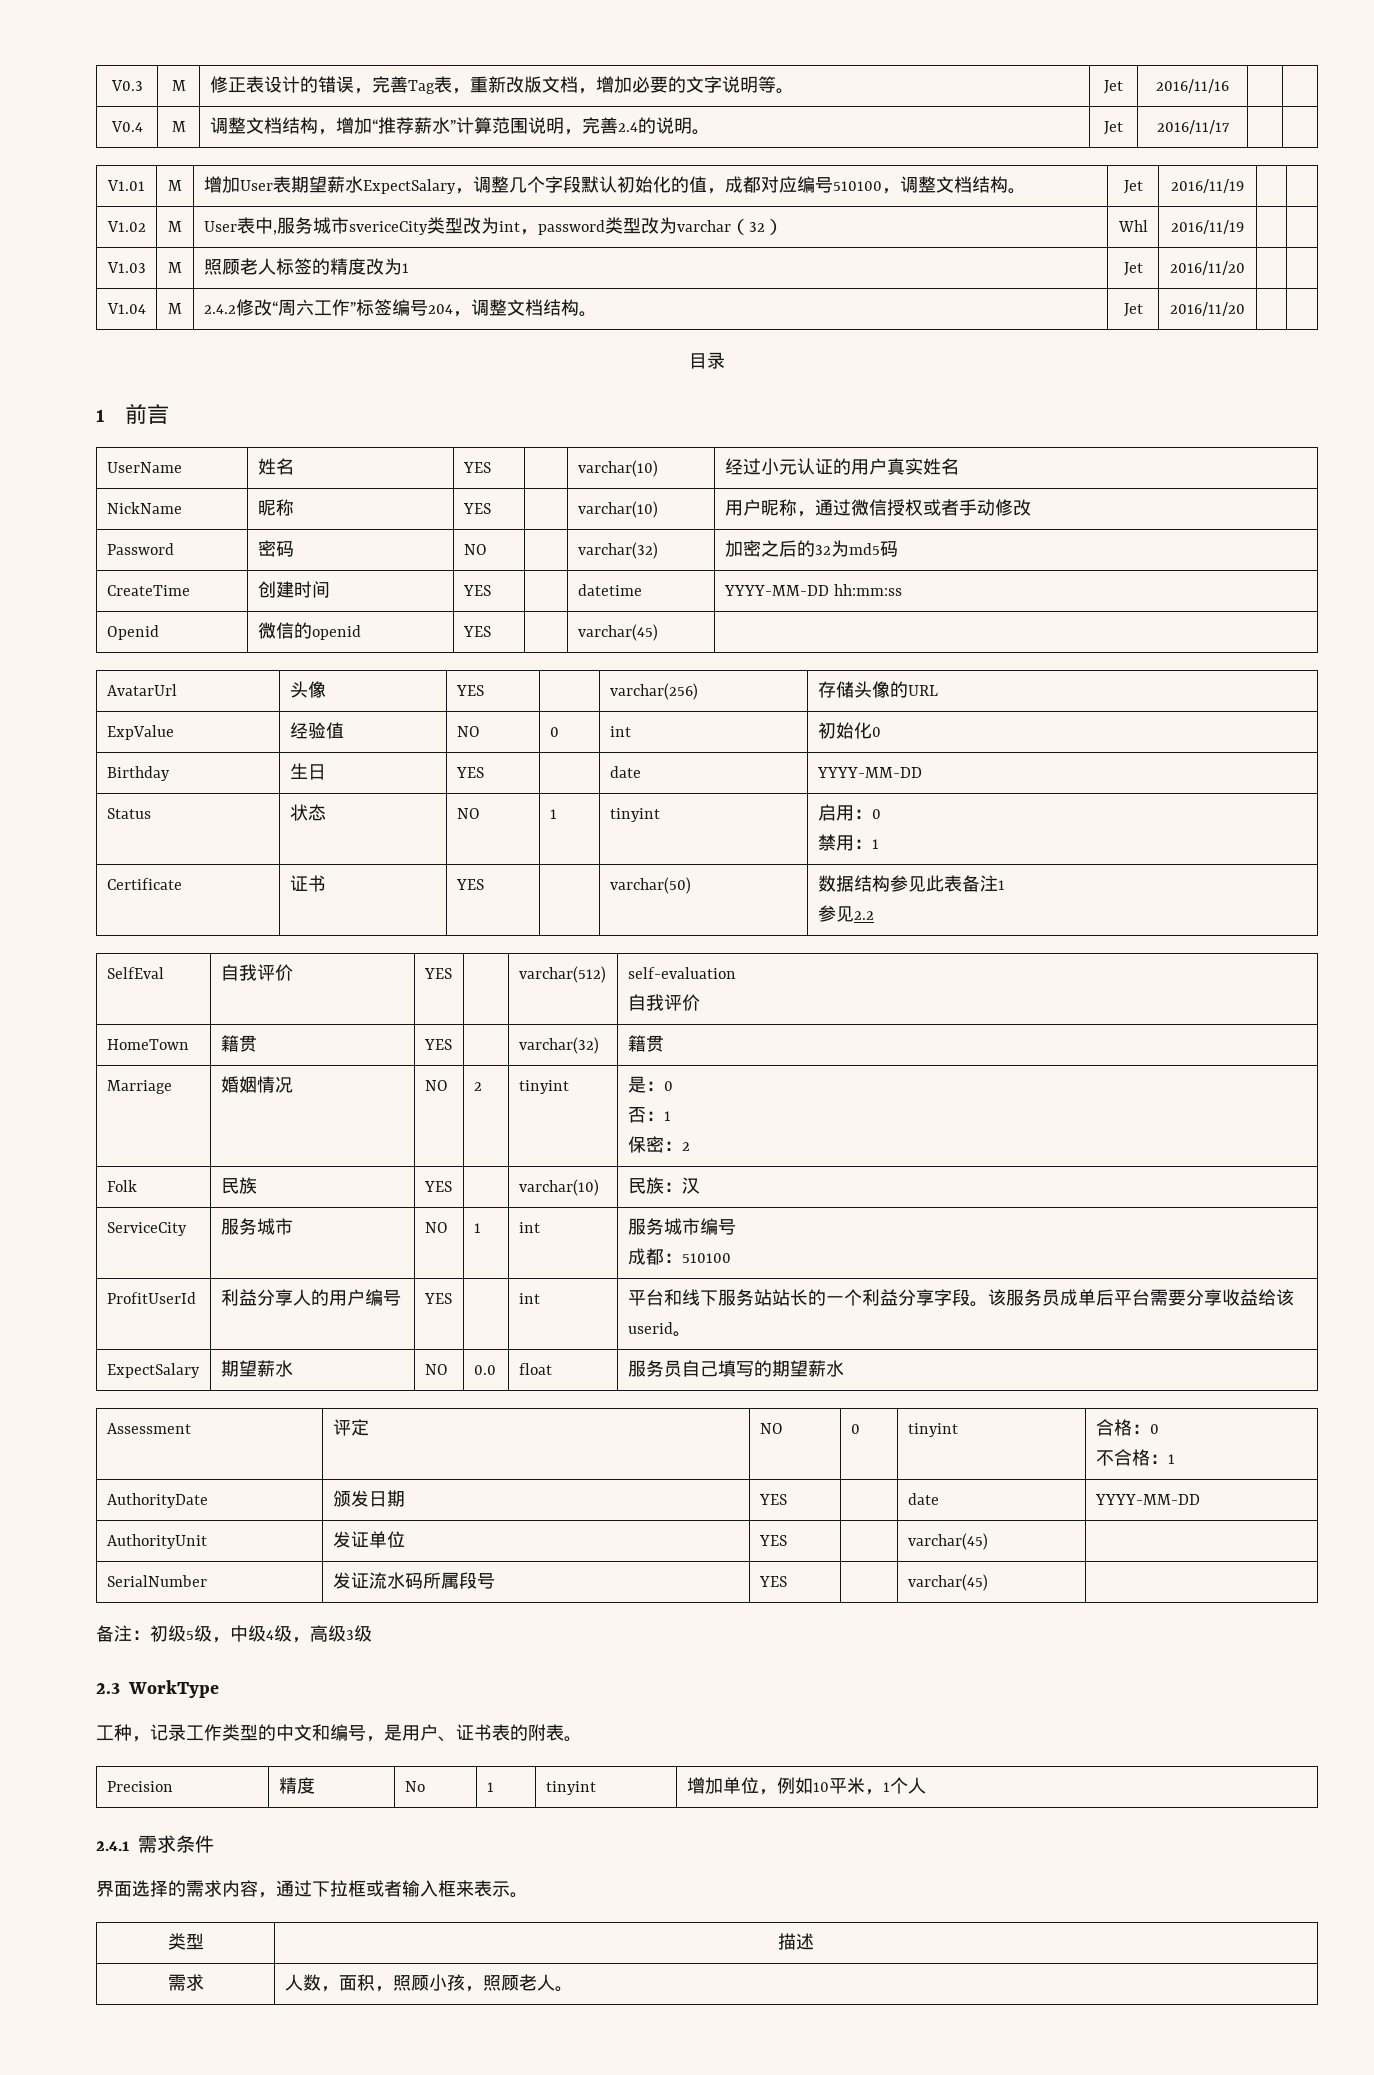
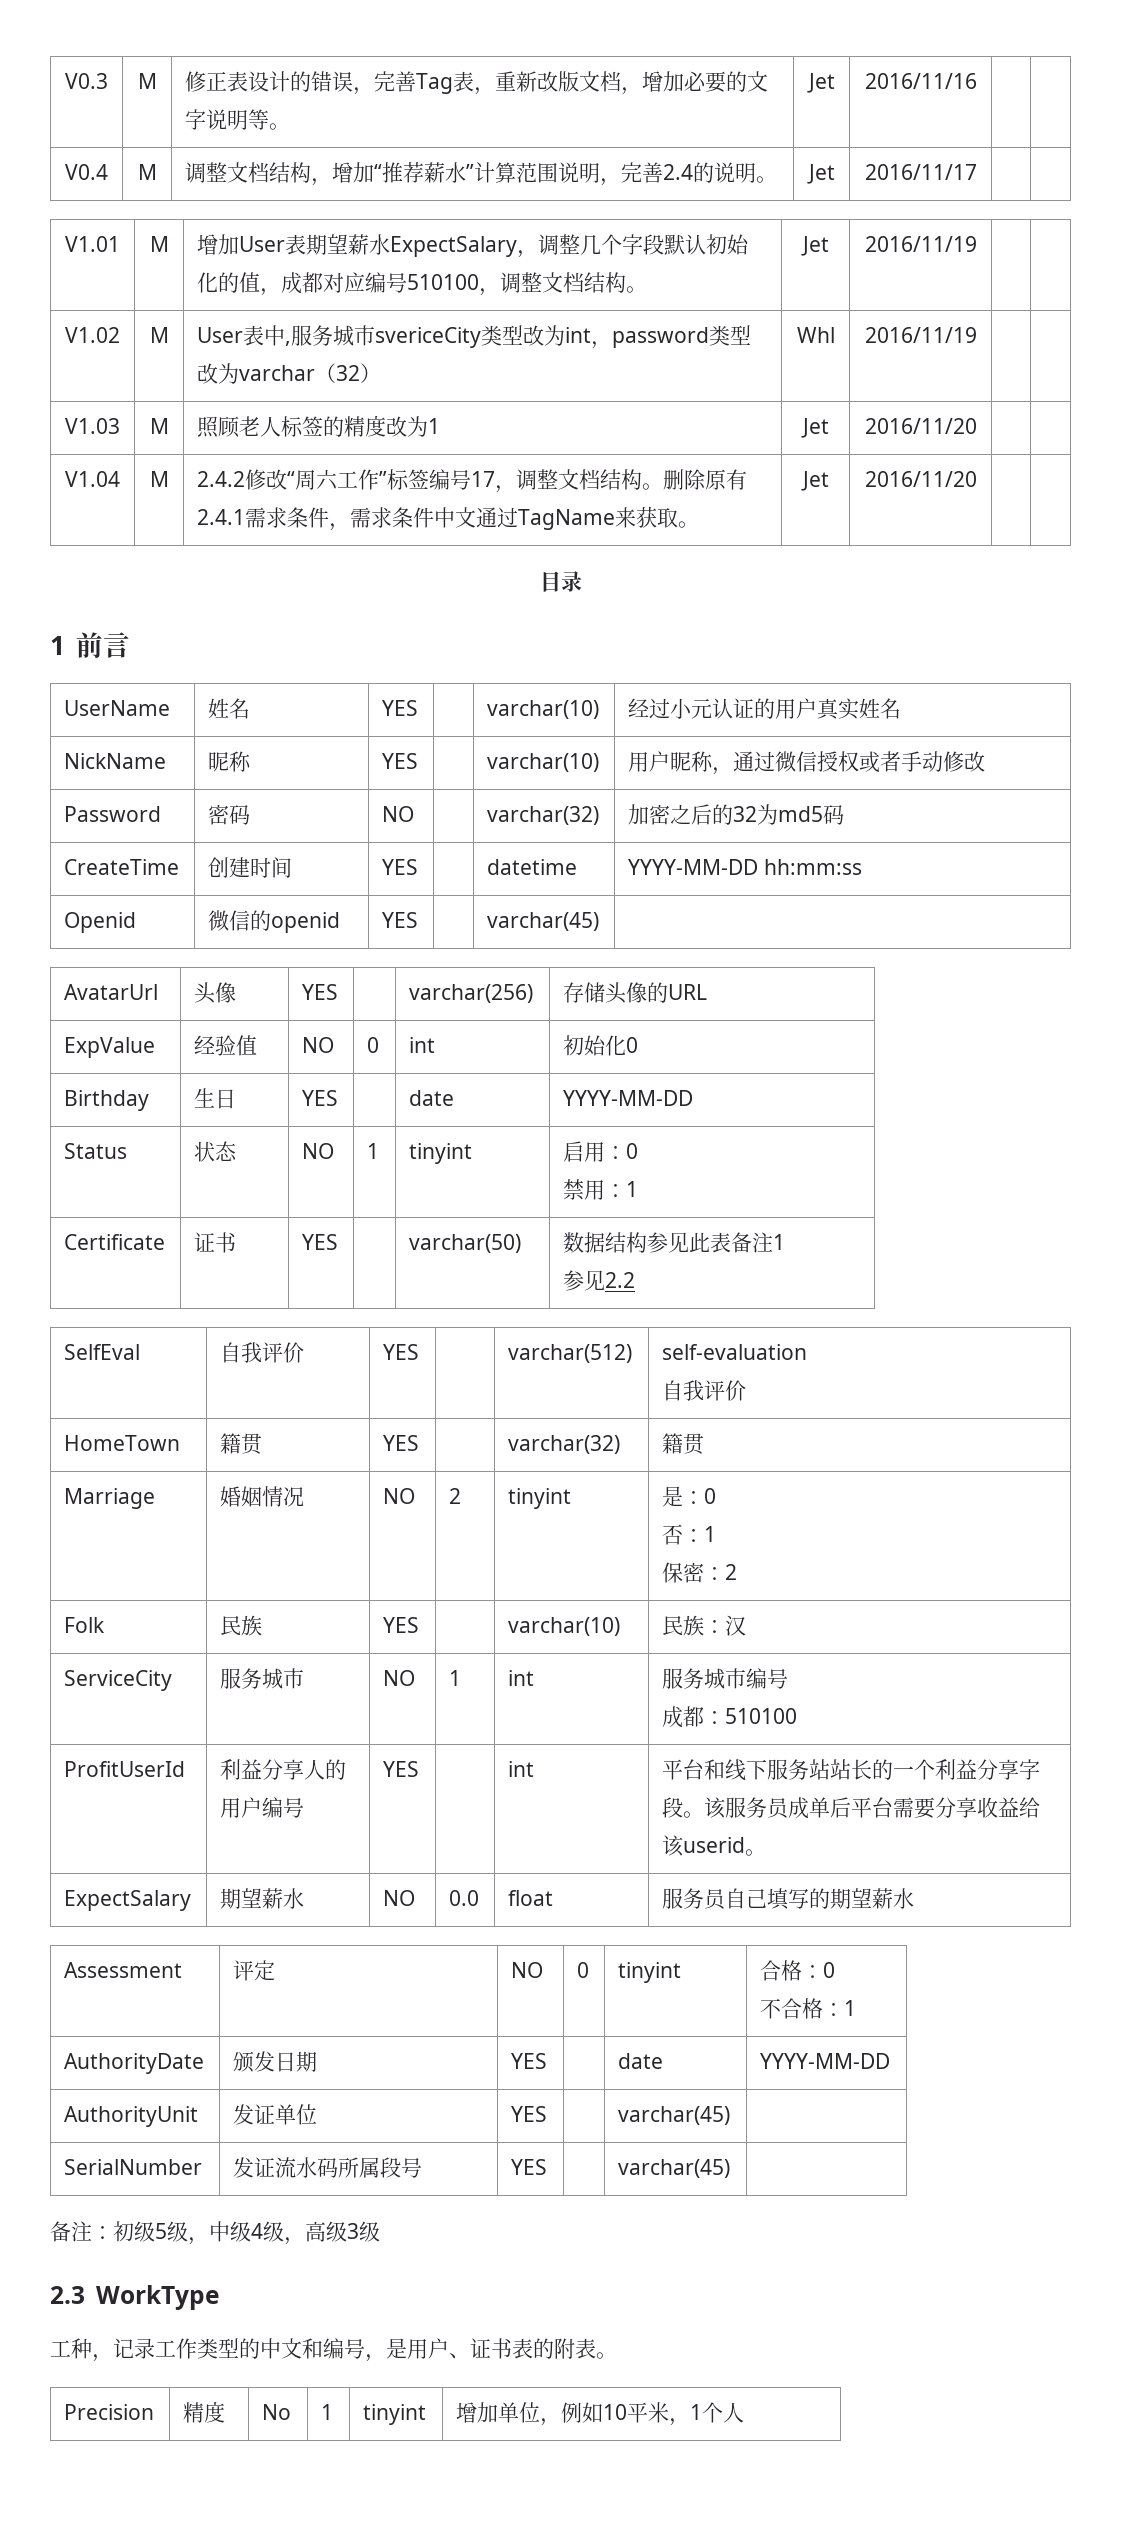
[427,299,597,317] 204，调整文档结构。 -> [471,469,748,493] [197,506,700,531] 17，调整文档结构。删除原有2.4.1需求条件，需求条件中文通过TagName来获取。
[96,1835,214,1853] [96,1880,528,1898] [167,1933,204,1950] [778,1933,814,1950] [167,1974,204,1991] [284,1974,573,1992] // 2.4.1需求条件 // 界面选择的需求内容，通过下拉框或者输入框来表示。 // 类型 | 描述 // 需求 | 人数，面积，照顾小孩，照顾老人。 -> (745, 2412) none

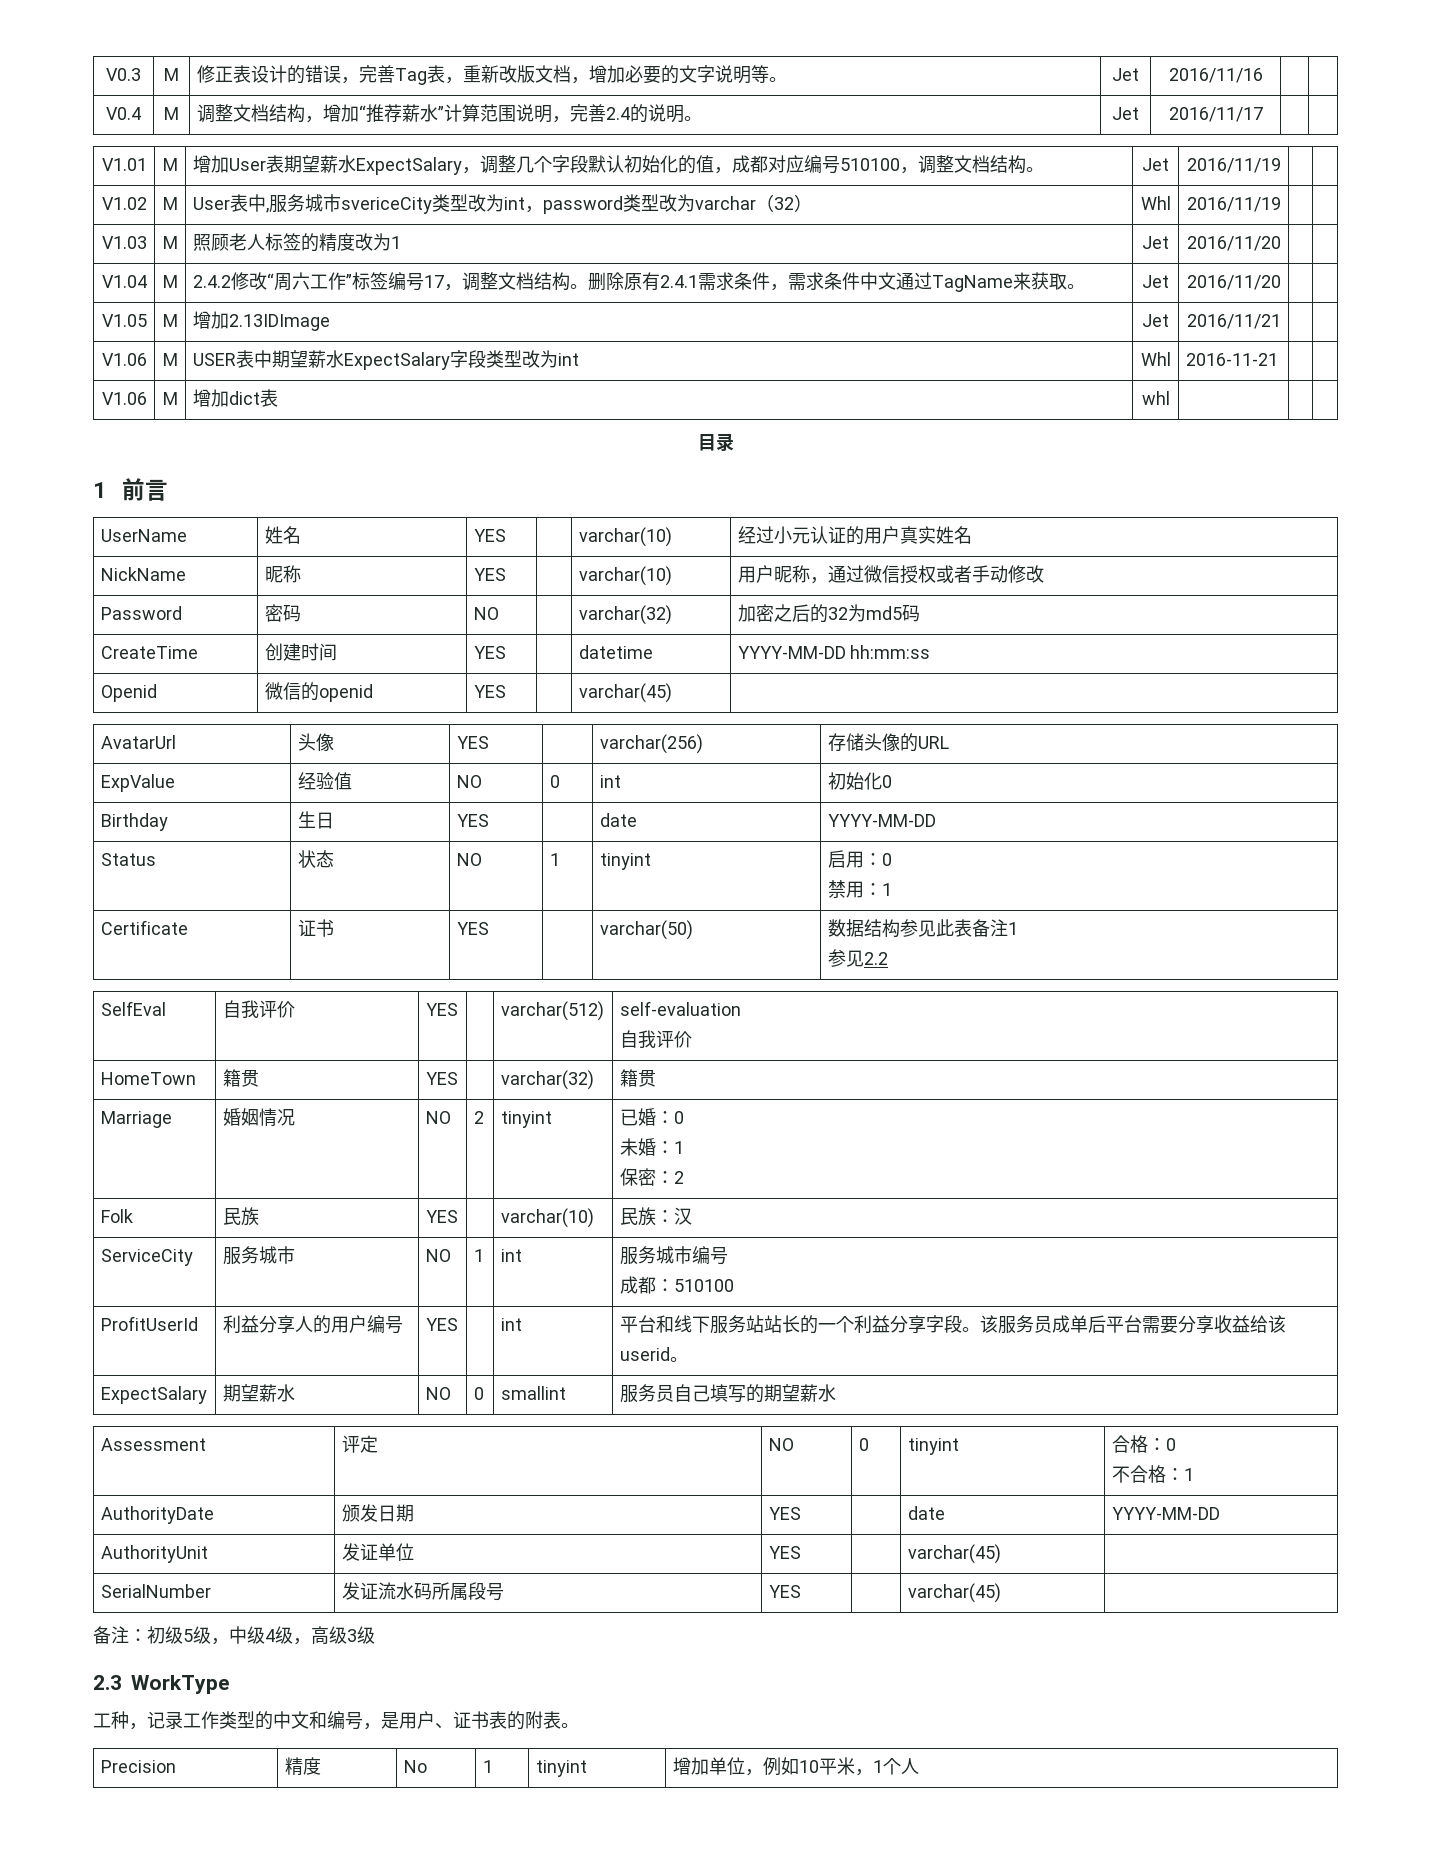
(977, 479) none -> [101,314,147,327] [162,314,178,327] [192,311,330,331] [1142,314,1169,327] [1186,314,1281,329] [101,353,147,366] [162,353,178,366] [192,350,579,370] [1140,352,1171,366] [1185,353,1278,366] [101,392,147,405] [162,392,178,405] [192,389,278,407] [1141,391,1170,405] // V1.05 | M | 增加2.13IDImage | Jet | 2016/11/21 | | // V1.06 | M | USER表中期望薪水ExpectSalary字段类型改为int | Whl | 2016-11-21 | | // V1.06 | M | 增加dict表 | whl | | |
[662,1486,717,1507] [662,1524,684,1545] 是：0 // 否 -> [619,1108,684,1126] [619,1138,656,1156] 已婚：0 // 未婚
[449,1890,480,1906] [508,1890,554,1906] 0.0 | float -> [473,1387,484,1400] [500,1386,566,1400] 0 | smallint

